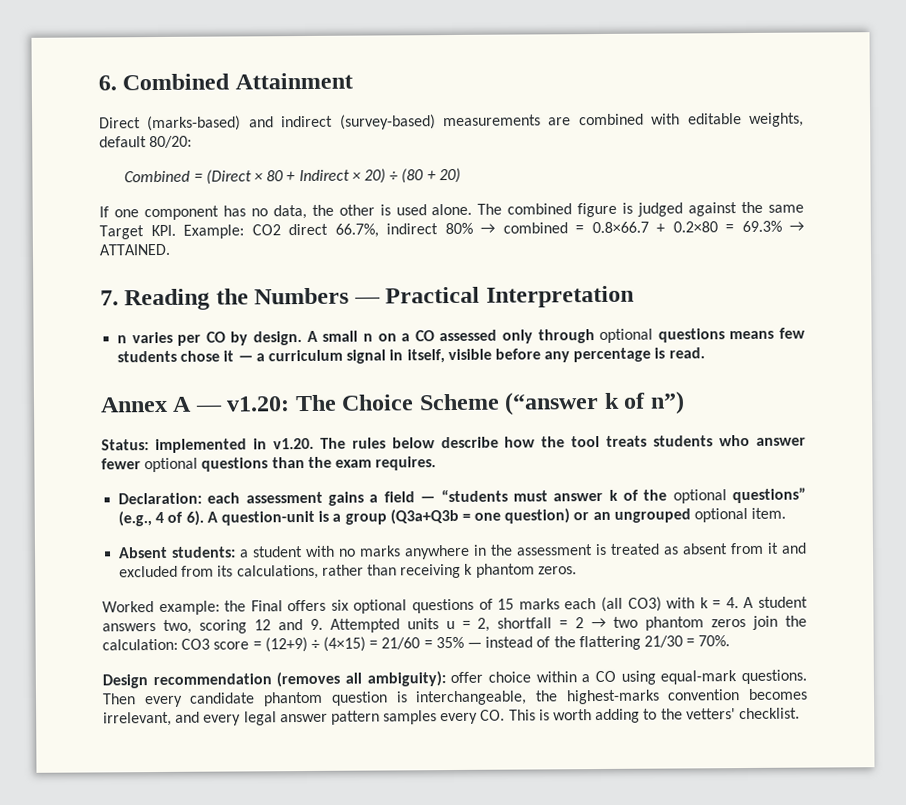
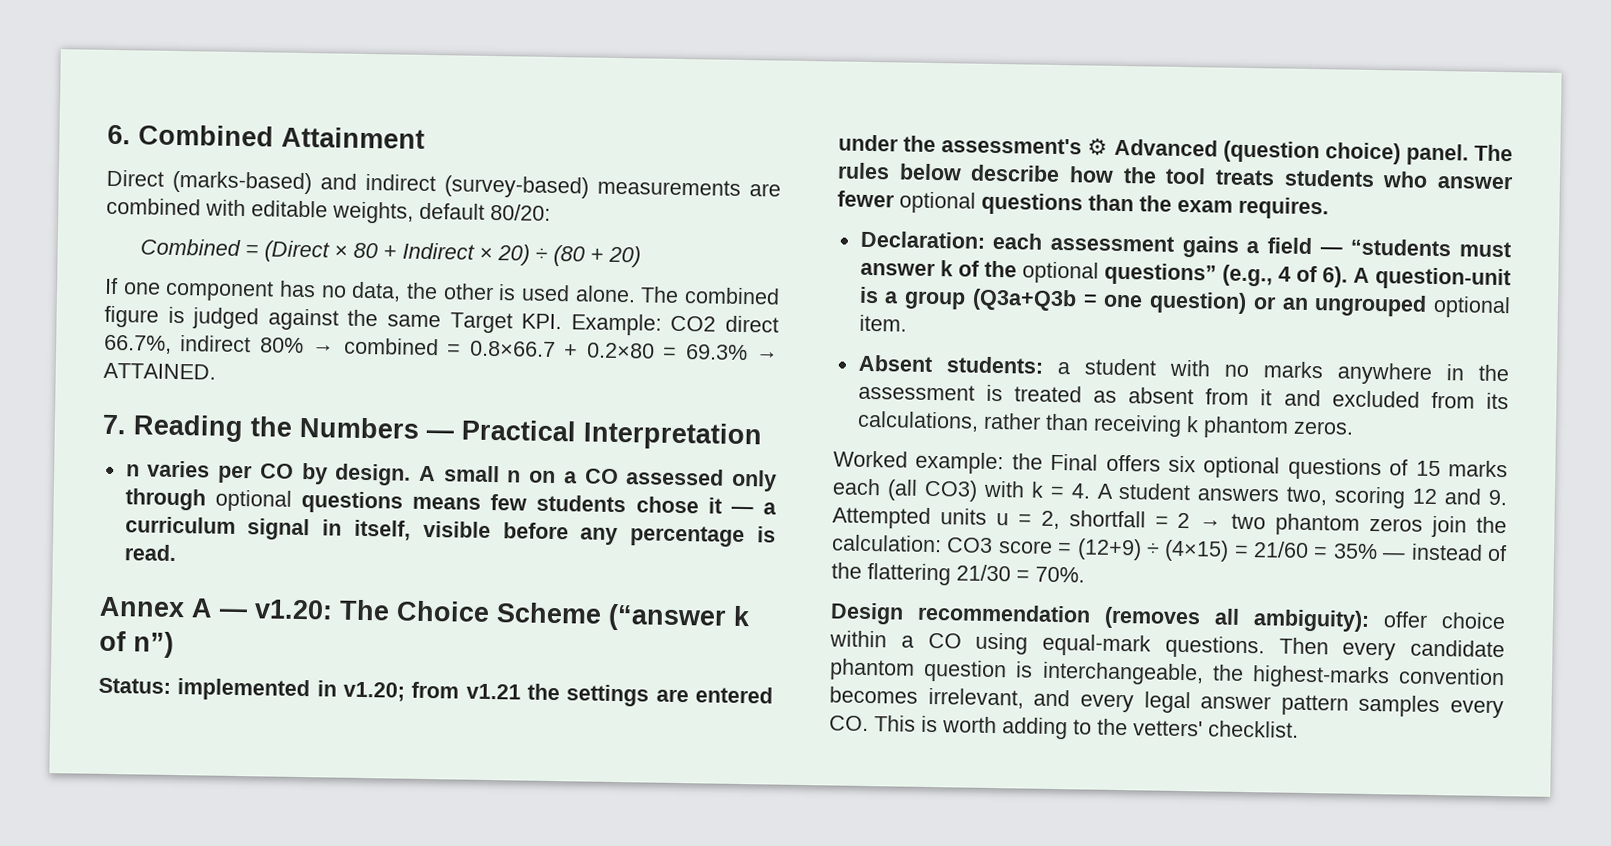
[272,437,314,450] v1.20. -> [343,681,773,707] [838,134,1469,166] v1.20; from v1.21 the settings are entered under the assessment's ⚙ Advanced (question choice) panel.

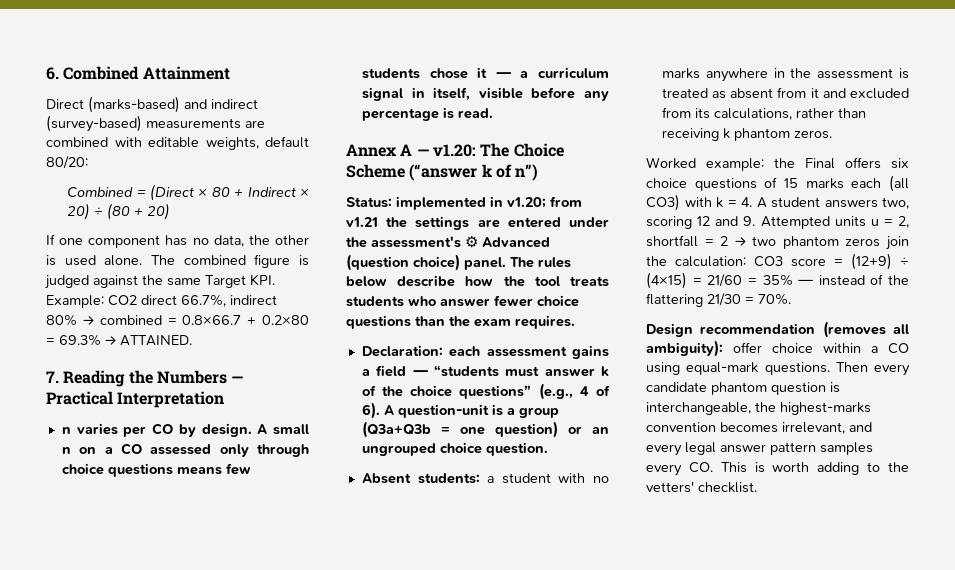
[214,489,292,512] optional -> [61,463,104,475] choice
[899,191,976,214] optional -> [537,295,579,307] choice
[1021,261,1099,284] optional -> [410,385,453,397] choice
[1433,295,1511,319] [858,314,907,332] optional item. -> [439,442,548,456] choice question.
[1203,456,1281,479] optional -> [646,178,687,188] choice

